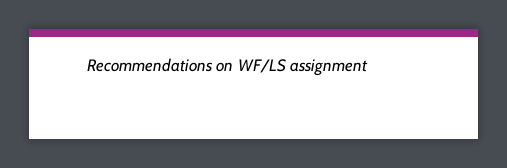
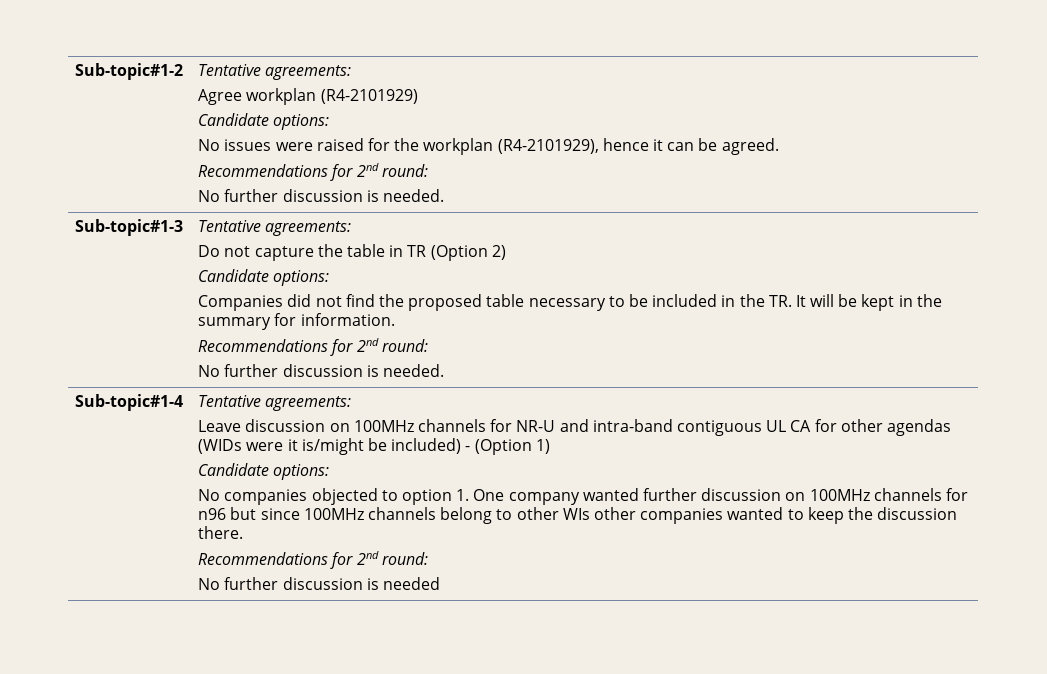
[87,58,369,76] Recommendations on WF/LS assignment -> [75,63,184,80] [198,64,352,80] [198,88,418,105] [198,113,330,130] [198,138,779,155] [198,163,428,181] [198,189,445,202] [75,219,184,236] [198,220,352,236] [198,244,506,261] [198,269,330,286] [198,294,942,311] [198,313,395,330] [198,338,428,356] [198,364,445,377] [75,394,184,411] [198,395,352,411] [198,419,951,436] [198,438,550,455] [198,463,330,480] [198,488,968,505] [198,507,958,524] [198,526,244,539] [198,551,428,569] [198,577,441,590] Sub-topic#1-2 | Tentative agreements: // Agree workplan (R4-2101929) // Candidate options: // No issues were raised for the workplan (R4-2101929), hence it can be agreed. // Recommendations for 2nd round: // No further discussion is needed. // Sub-topic#1-3 | Tentative agreements: // Do not capture the table in TR (Option 2) // Candidate options: // Companies did not find the proposed table necessary to be included in the TR. It will be kept in the summary for information. // Recommendations for 2nd round: // No further discussion is needed. // Sub-topic#1-4 | Tentative agreements: // Leave discussion on 100MHz channels for NR-U and intra-band contiguous UL CA for other agendas (WIDs were it is/might be included) - (Option 1) // Candidate options: // No companies objected to option 1. One company wanted further discussion on 100MHz channels for n96 but since 100MHz channels belong to other WIs other companies wanted to keep the discussion there. // Recommendations for 2nd round: // No further discussion is needed

